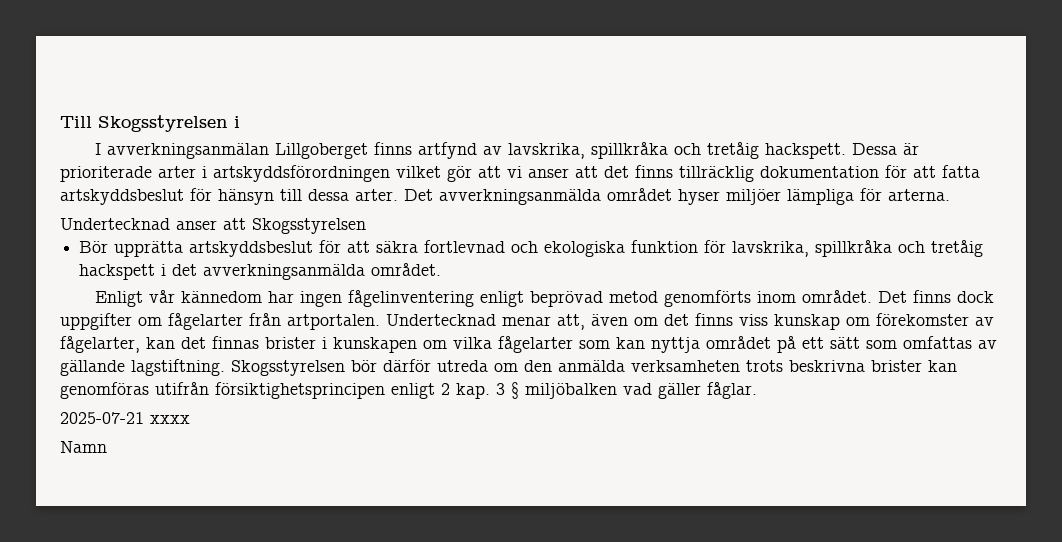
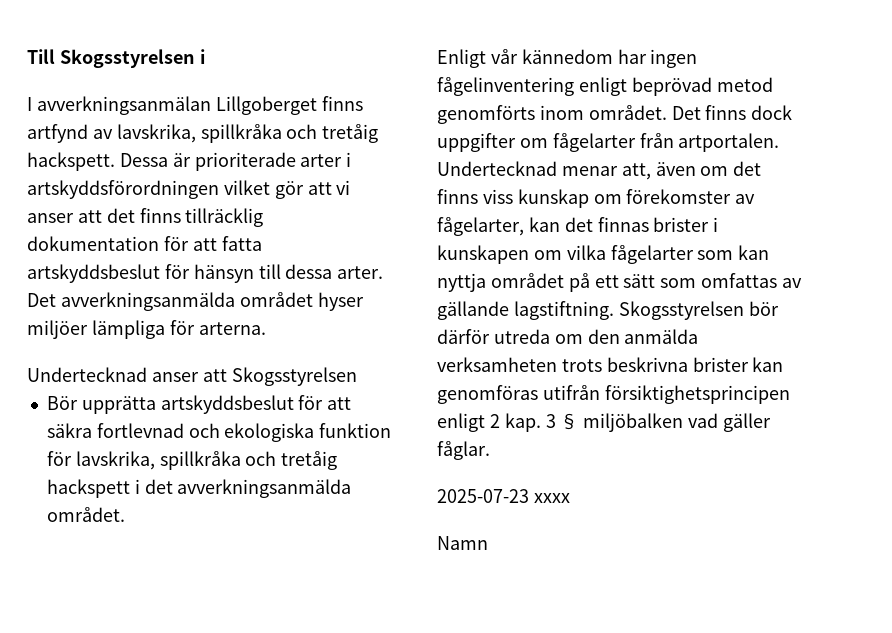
[60,412,144,424] 2025-07-21 -> [437,489,529,503] 2025-07-23

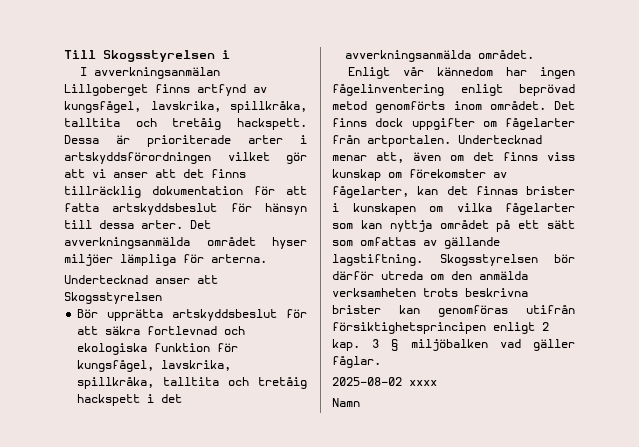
[116,124,282,143] lavskrika, spillkråka -> [64,101,307,113] [64,118,120,127] kungsfågel, lavskrika, spillkråka, talltita
[75,451,241,470] lavskrika, spillkråka -> [77,360,232,372] [77,377,220,389] kungsfågel, lavskrika, spillkråka, talltita
[437,489,529,503] 2025-07-23 -> [332,377,402,386] 2025-08-02

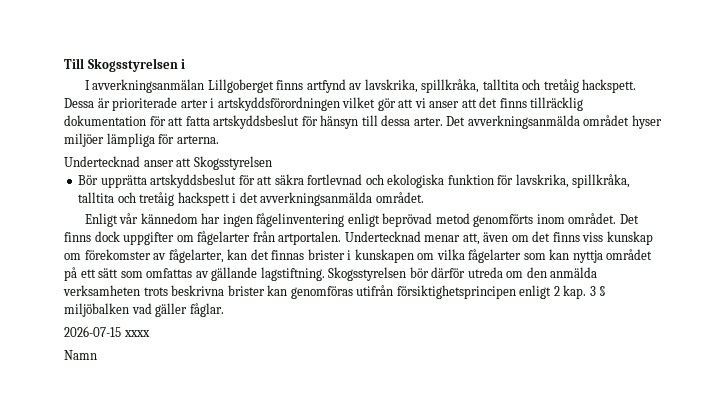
[64,101,141,113] kungsfågel, -> (363, 86) none
[77,360,155,372] kungsfågel, -> (514, 180) none
[332,377,402,386] 2025-08-02 -> [64,326,121,337] 2026-07-15

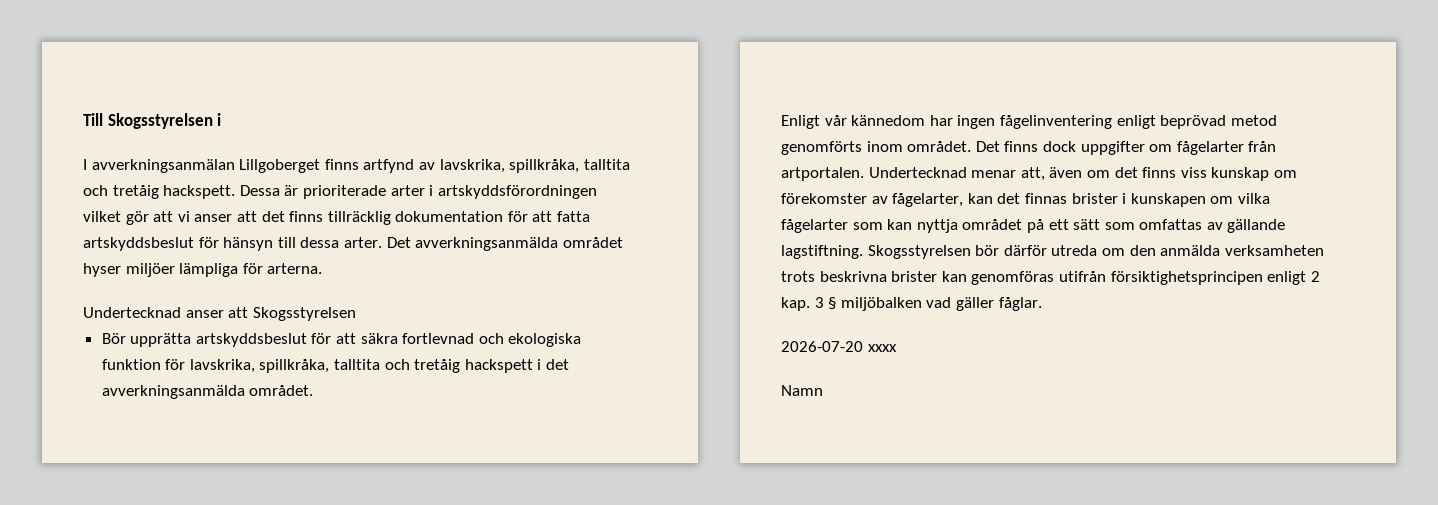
[64,326,121,337] 2026-07-15 -> [781,341,863,352] 2026-07-20

